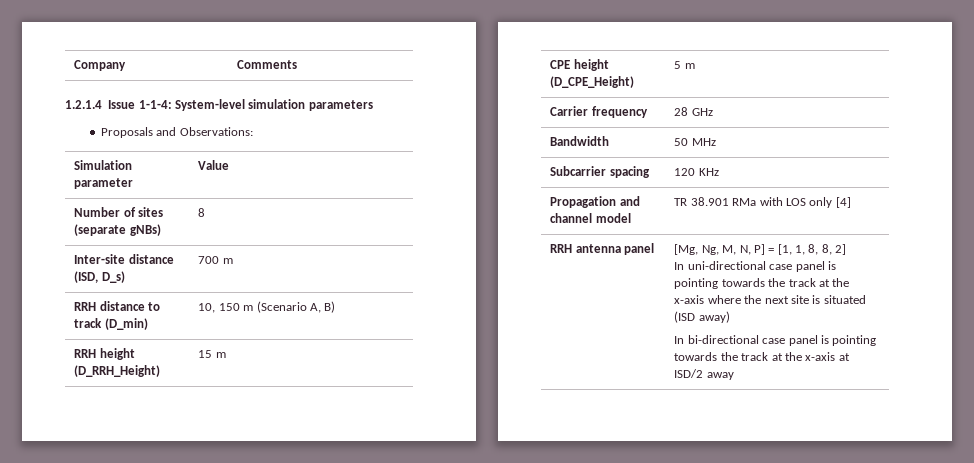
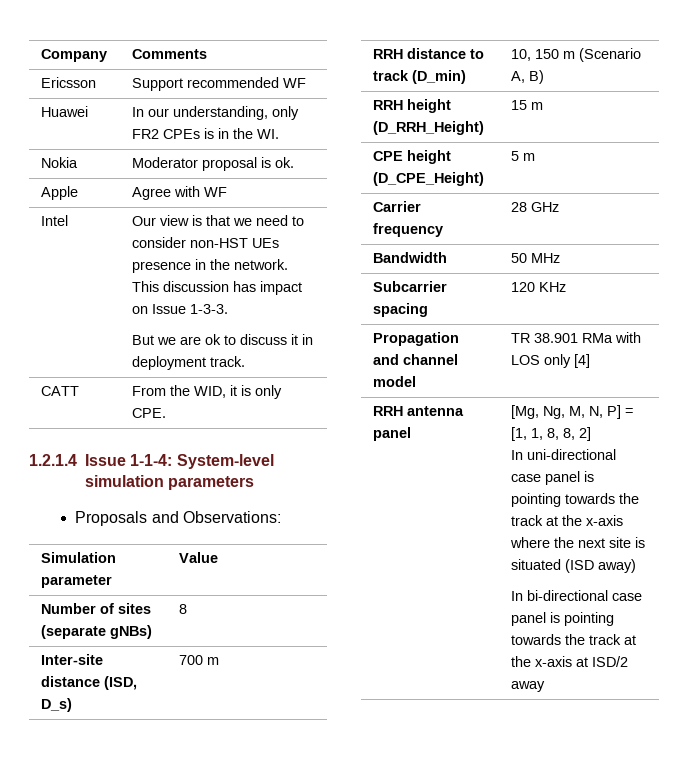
(298, 64) none -> [41,77,97,88] [132,77,307,91] [41,106,89,117] [132,106,300,120] [132,128,280,139] [41,157,79,168] [132,157,295,171] [41,186,79,200] [132,186,228,200] [41,215,69,226] [132,215,305,226] [132,237,280,248] [132,259,289,273] [132,281,303,295] [132,304,229,314] [132,334,314,345] [132,356,246,370] [41,386,80,396] [132,385,283,399] [132,408,167,418] // Ericsson | Support recommended WF // Huawei | In our understanding, only FR2 CPEs is in the WI. // Nokia | Moderator proposal is ok. // Apple | Agree with WF // Intel | Our view is that we need to consider non-HST UEs presence in the network. This discussion has impact on Issue 1-3-3. // But we are ok to discuss it in deployment track. // CATT | From the WID, it is only CPE.

